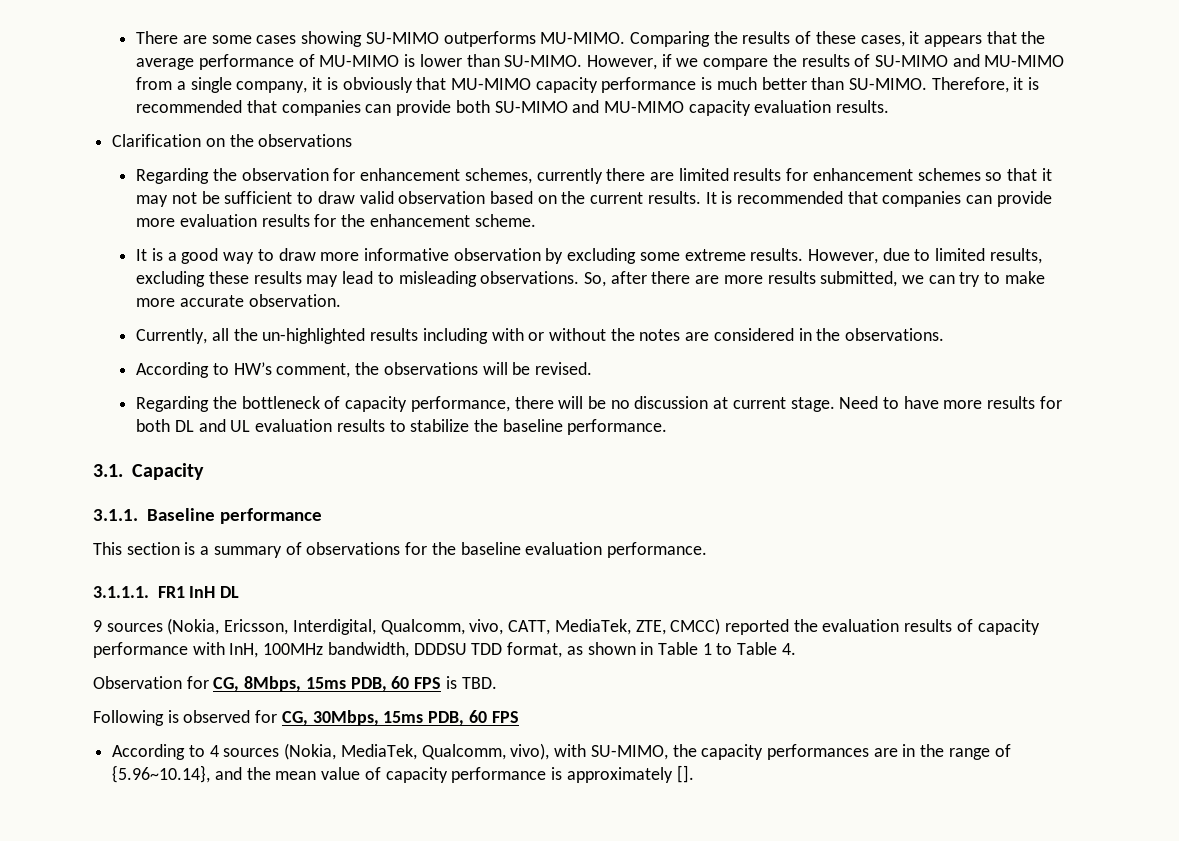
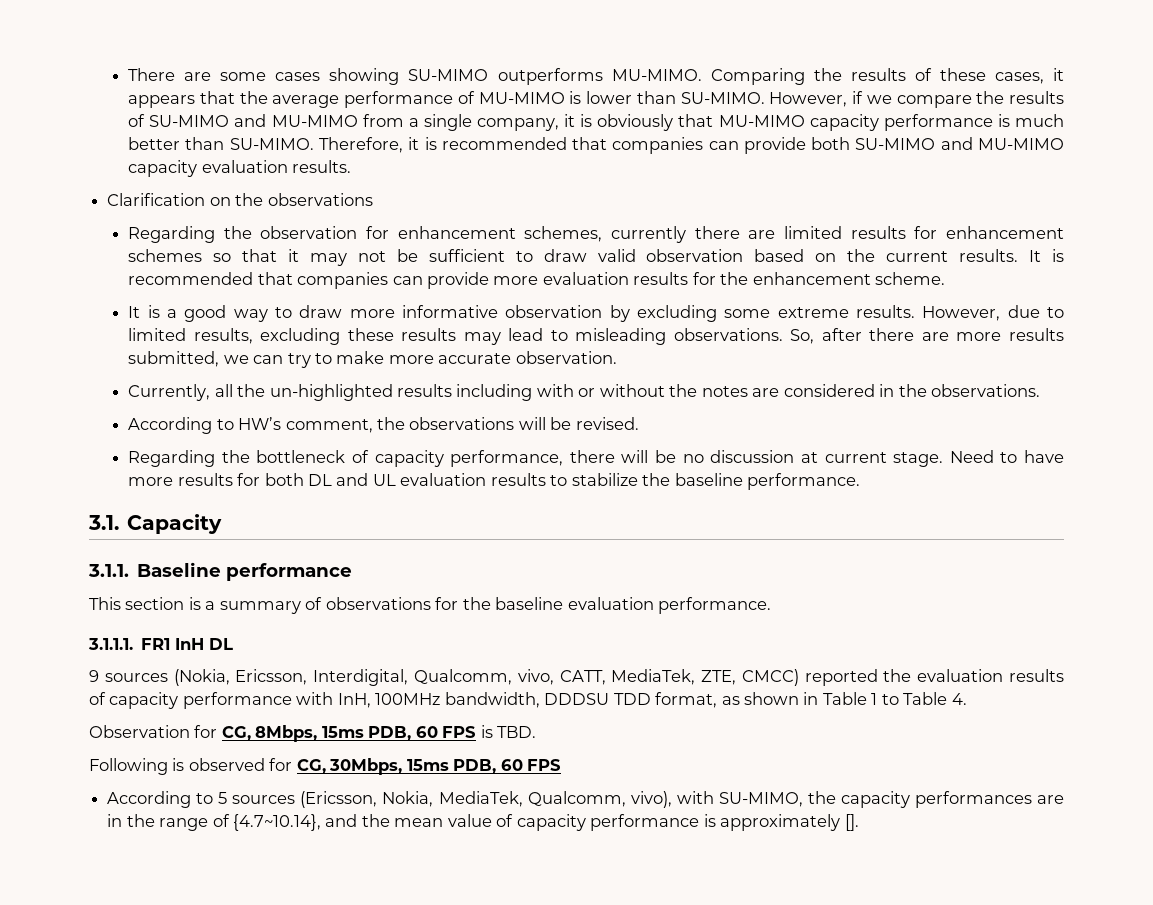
[209,743,337,760] 4 sources (Nokia, -> [218,791,434,808] 5 sources (Ericsson, Nokia,
[112,765,211,783] {5.96~10.14}, -> [232,814,321,831] {4.7~10.14},

